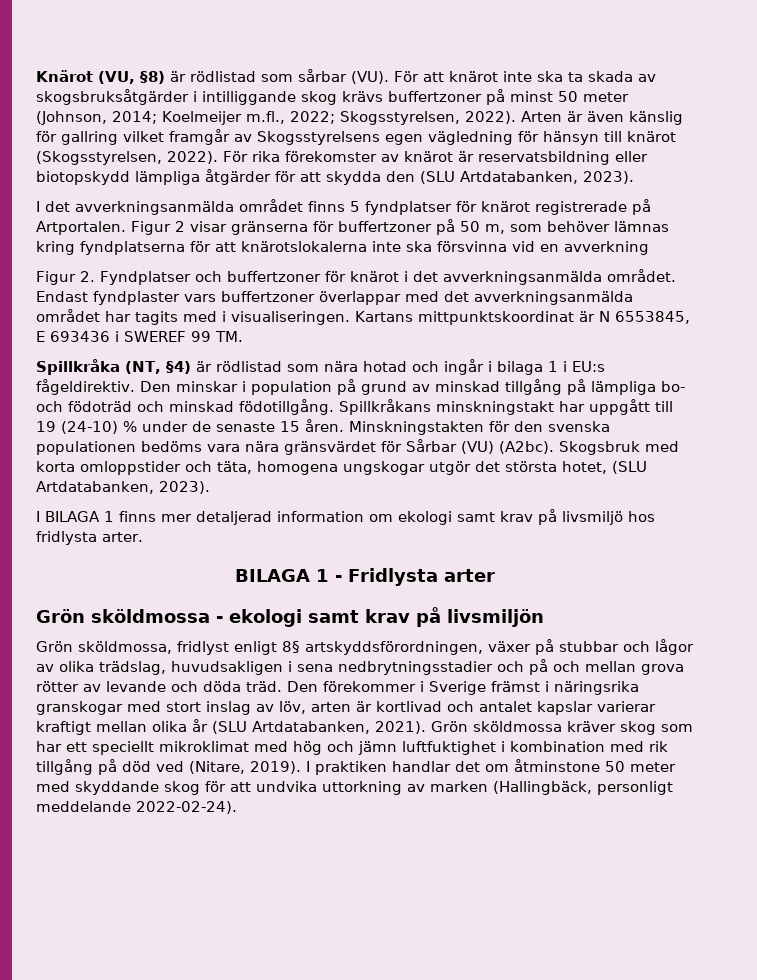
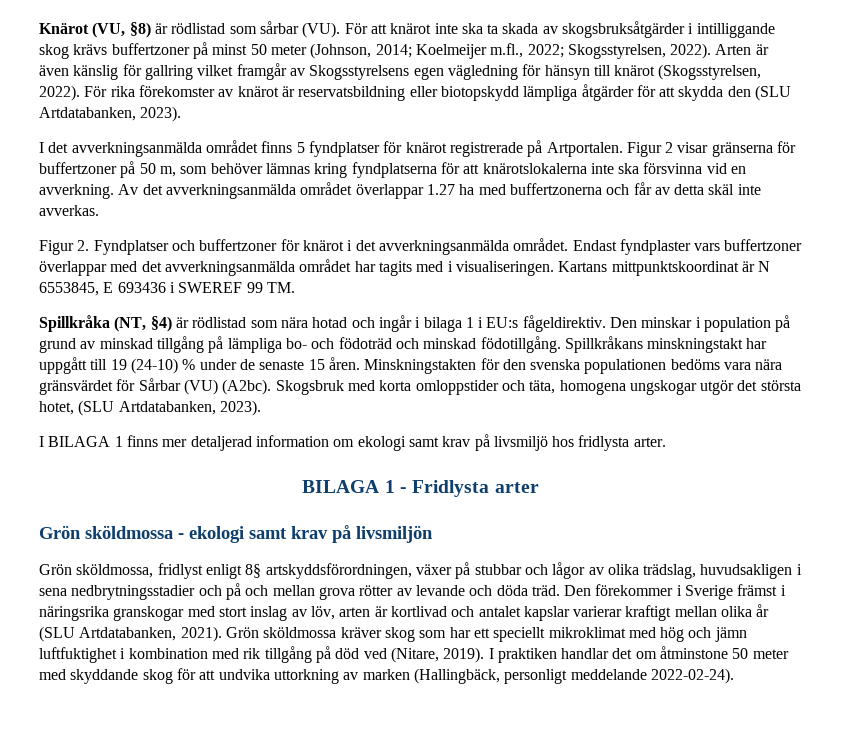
[564,241,649,255] avverkning -> [39,182,761,199] [39,205,99,216] avverkning. Av det avverkningsanmälda området överlappar 1.27 ha med buffertzonerna och får av detta skäl inte avverkas.

